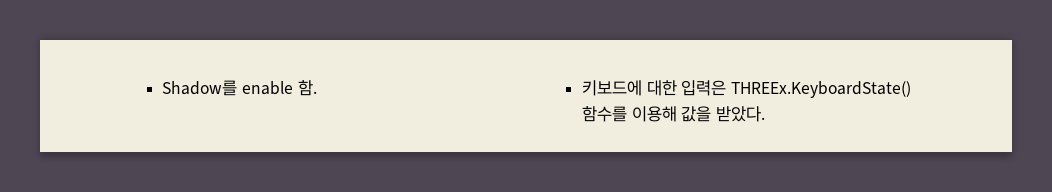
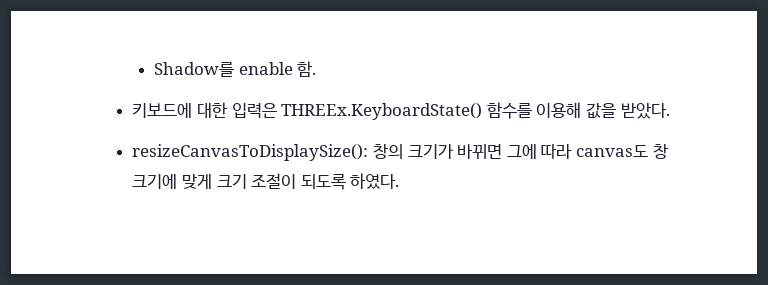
(765, 114) none -> [132,144,668,161] [132,173,400,190] // resizeCanvasToDisplaySize(): 창의 크기가 바뀌면 그에 따라 canvas도 창 크기에 맞게 크기 조절이 되도록 하였다.

